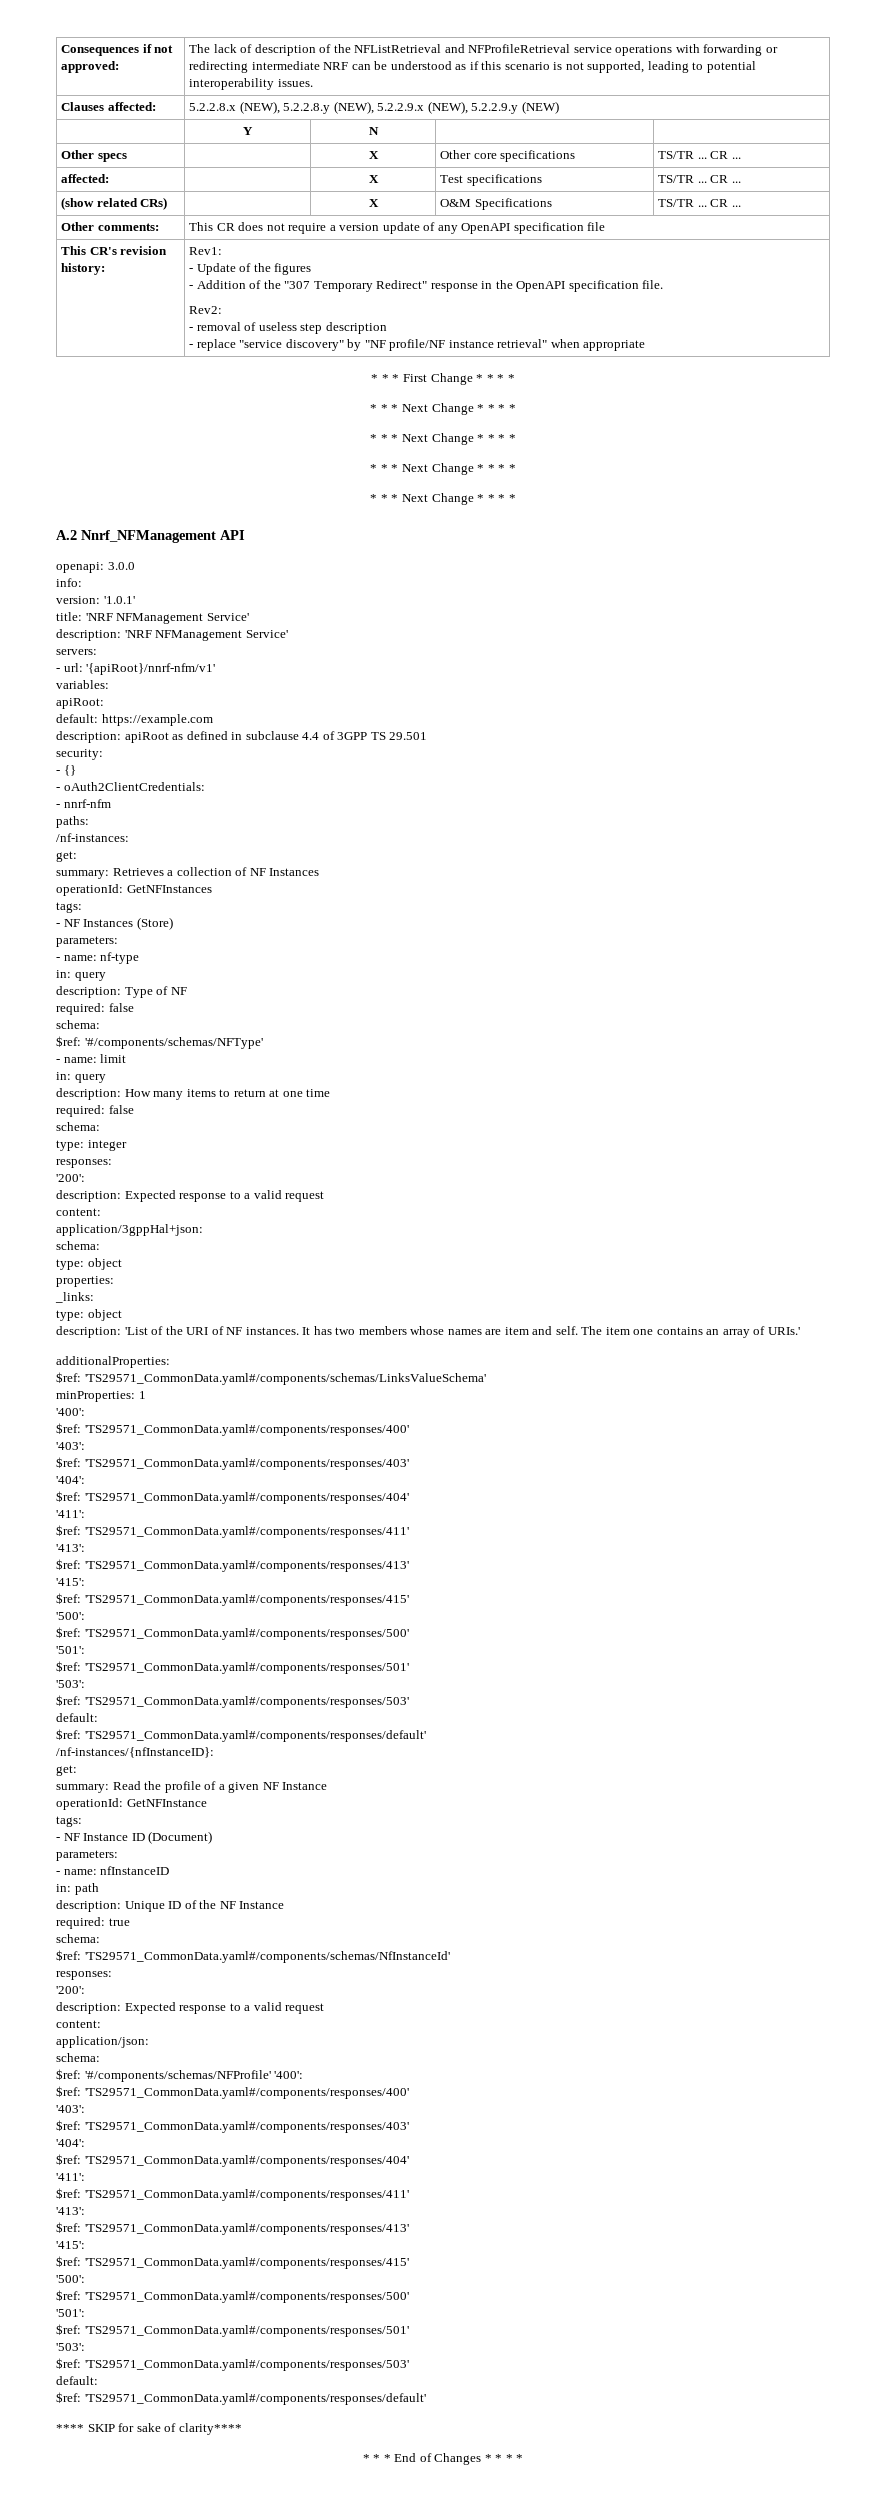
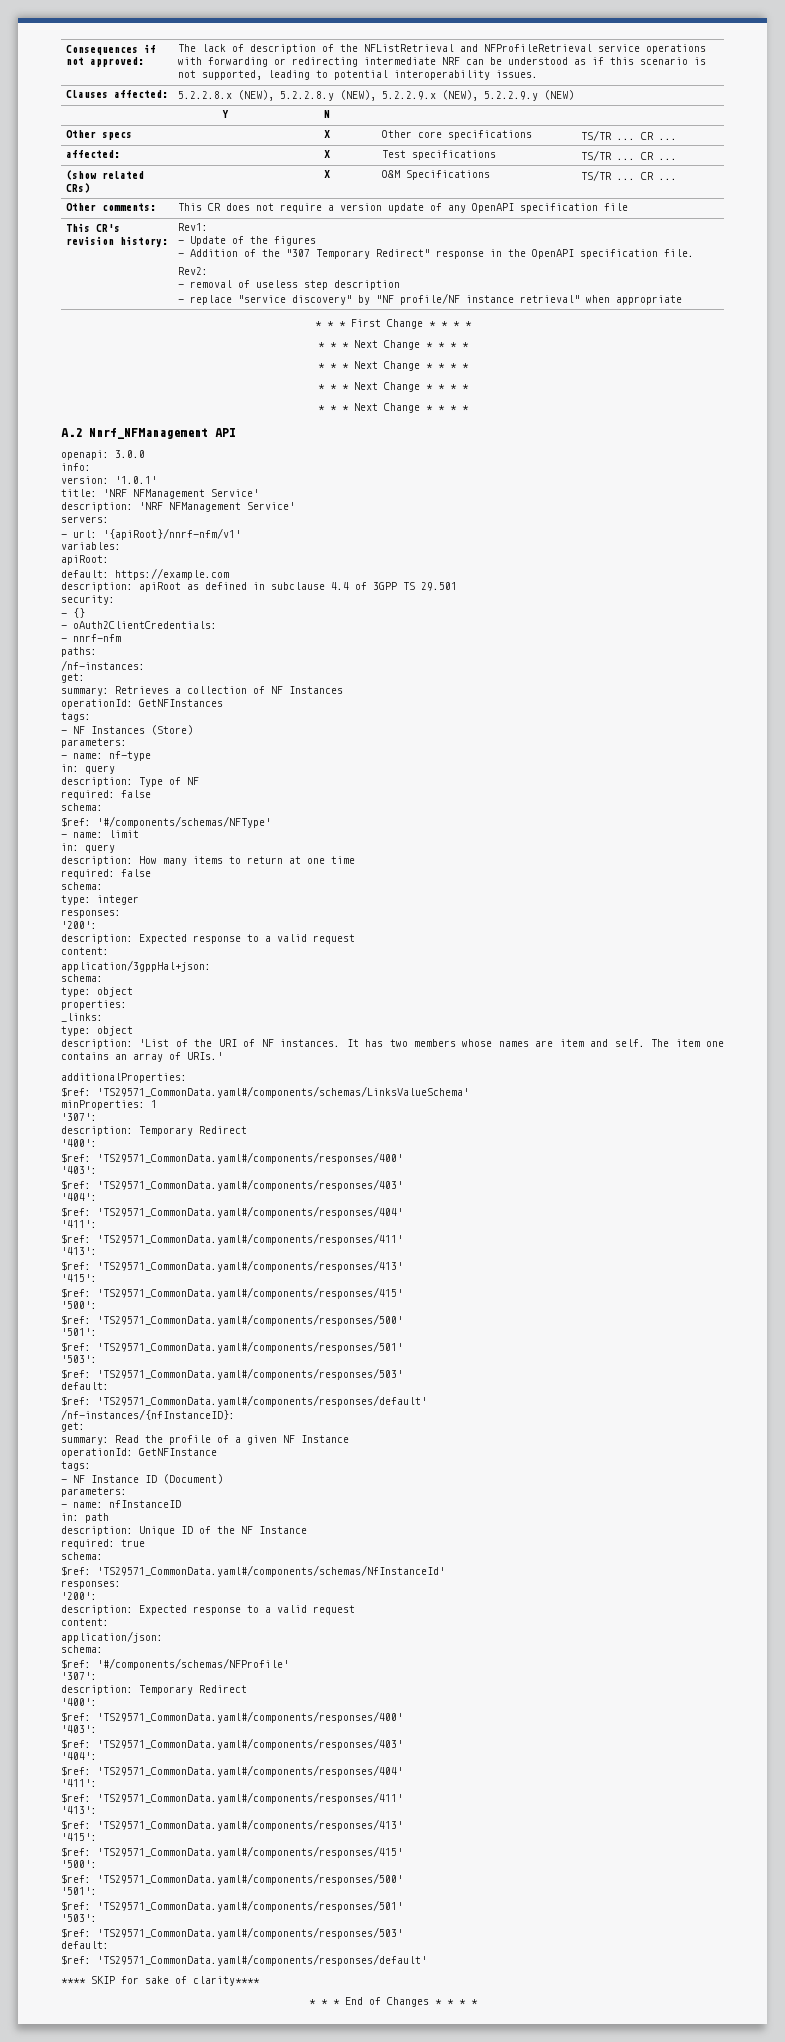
(146, 1395) none -> [61,1113,97,1121] [61,1126,247,1136] // '307': // description: Temporary Redirect
(271, 2076) none -> [61,1672,97,1680] [61,1685,247,1695] // '307': // description: Temporary Redirect //

